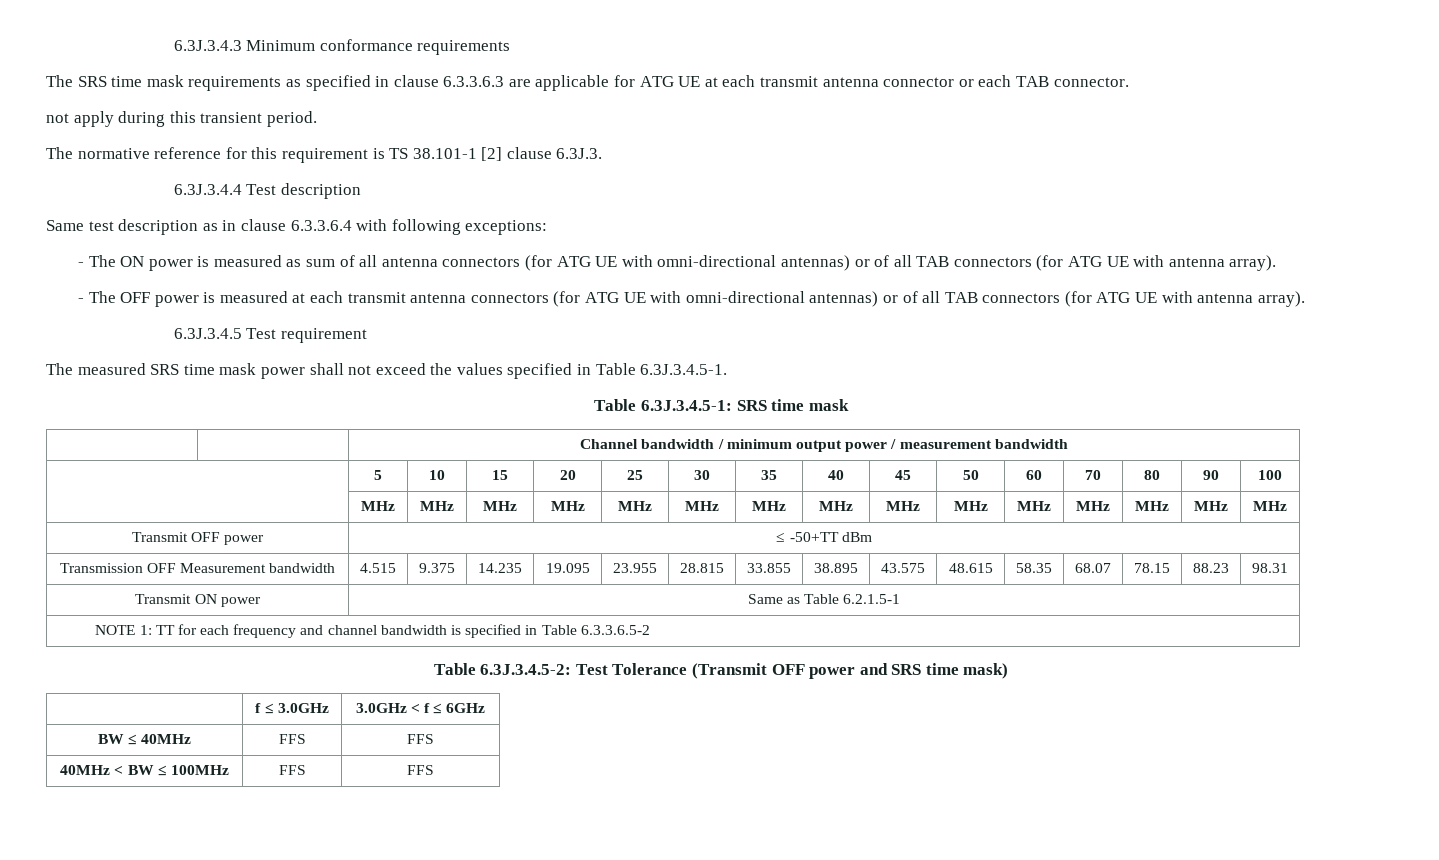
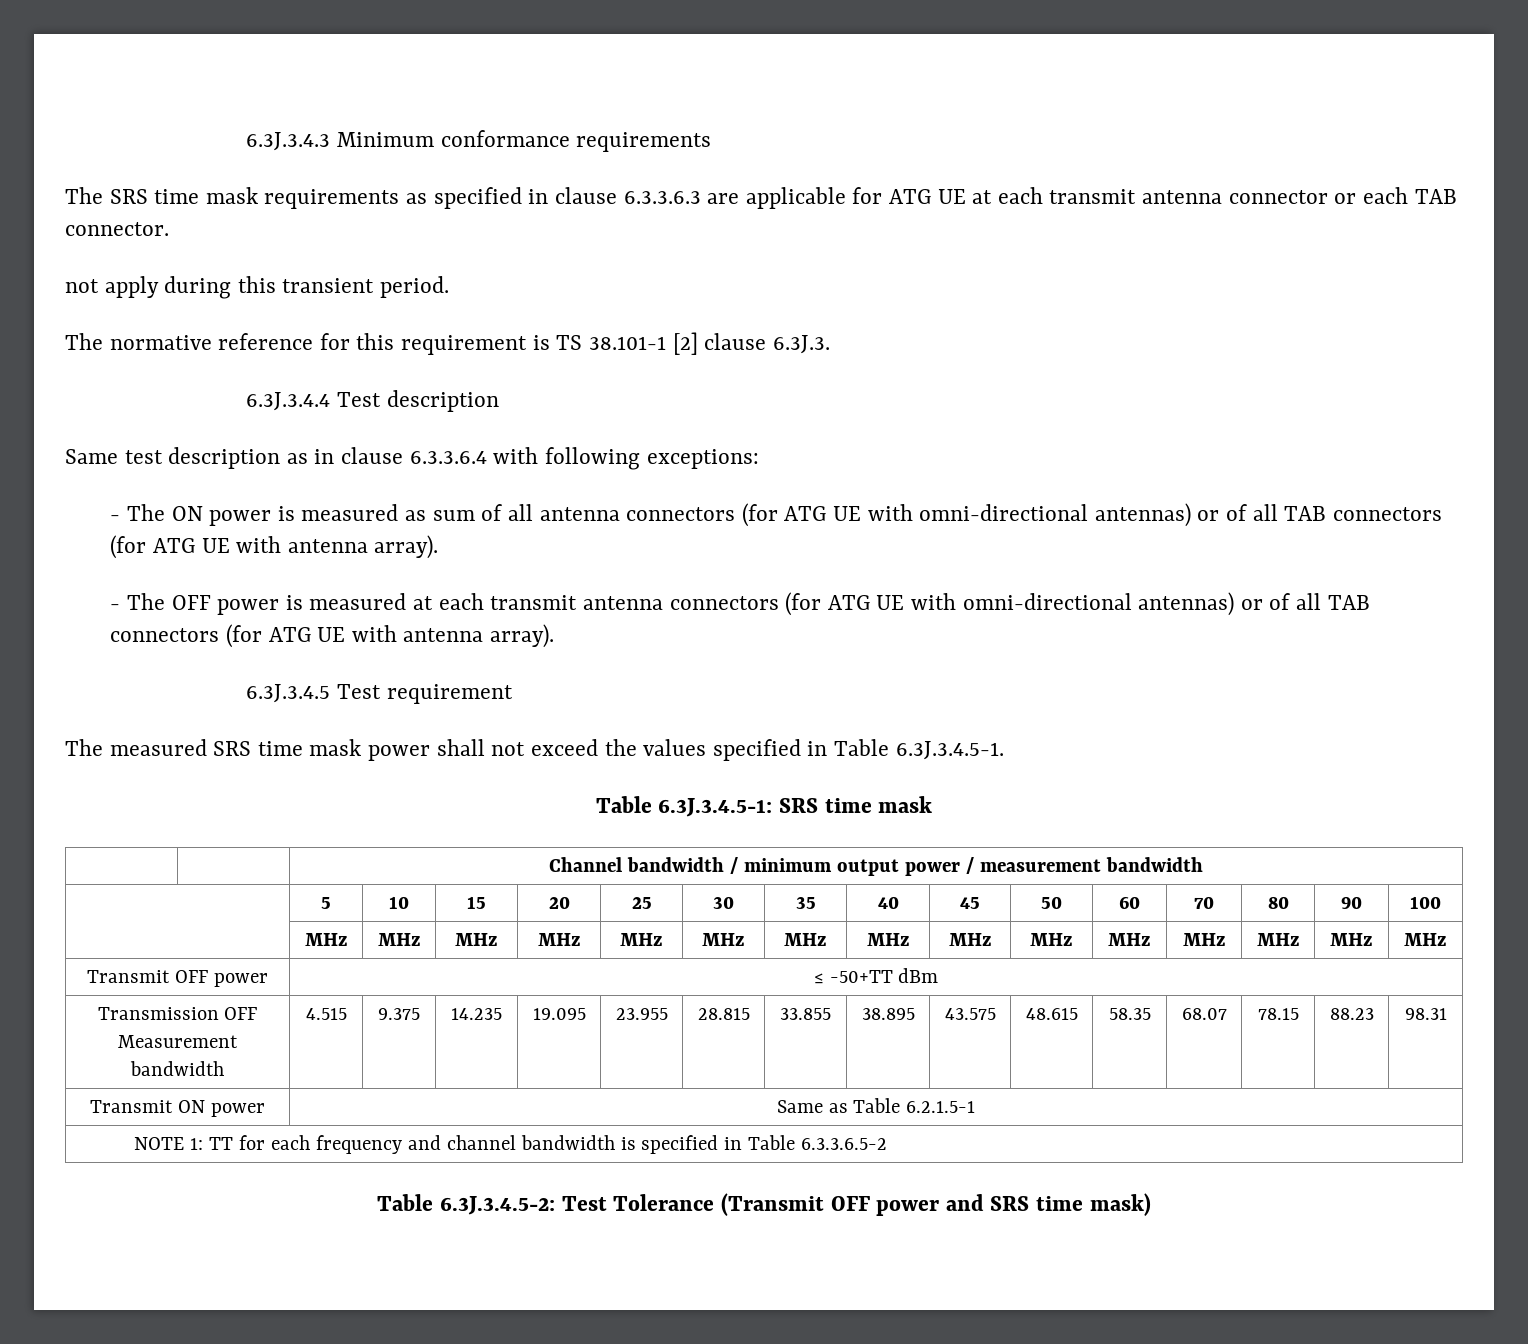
[255,703,329,714] [355,703,486,714] [97,734,192,745] [278,734,306,744] [407,734,434,744] [60,765,229,776] [278,765,306,775] [407,765,434,775] // | f ≤ 3.0GHz | 3.0GHz < f ≤ 6GHz // BW ≤ 40MHz | FFS | FFS // 40MHz < BW ≤ 100MHz | FFS | FFS -> (1151, 1204) none

